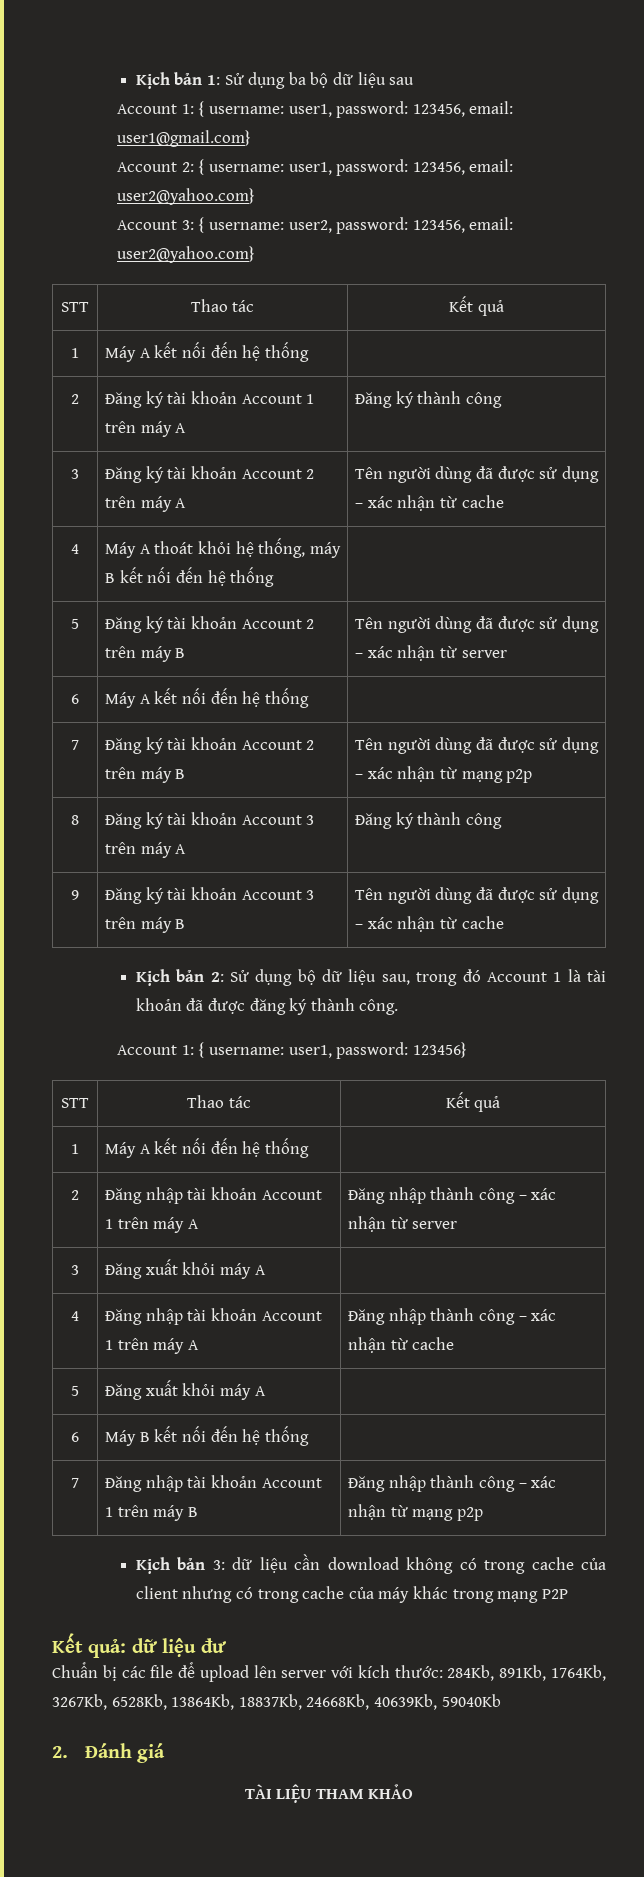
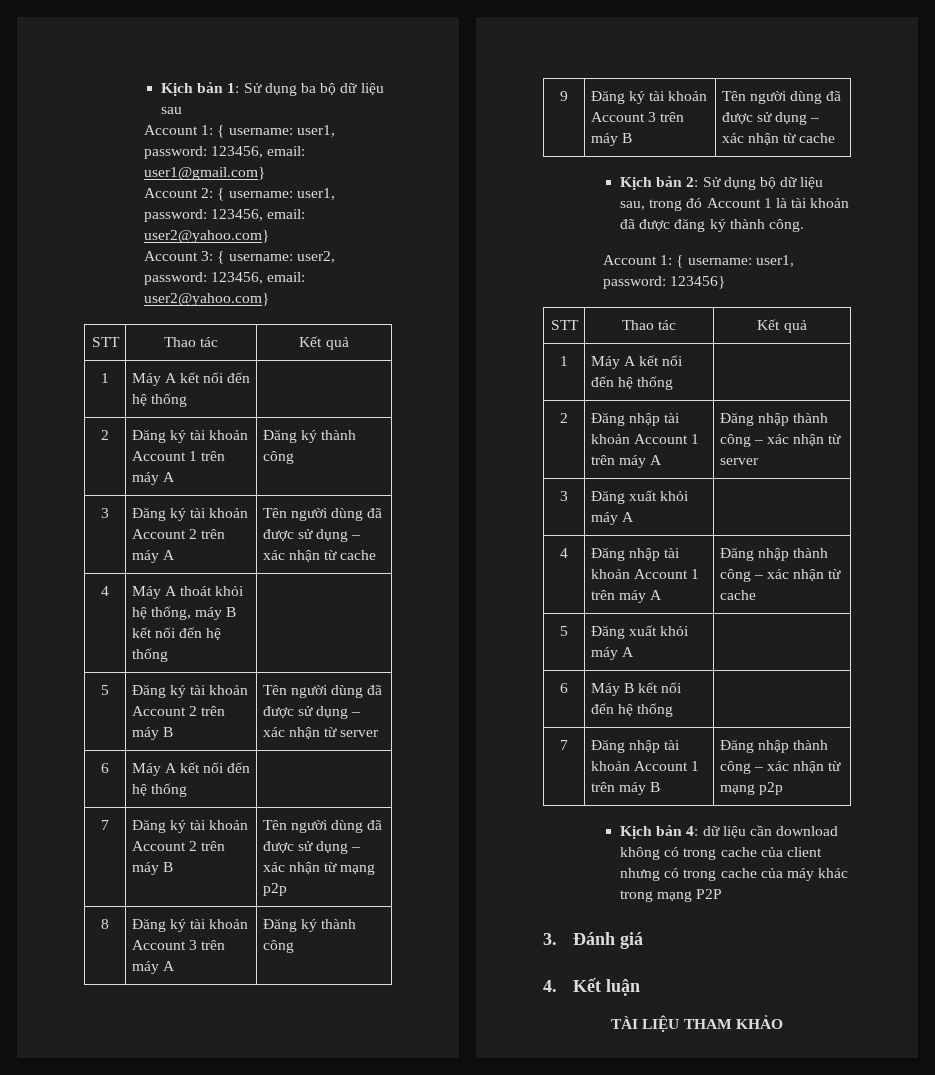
[212,1560,225,1570] 3: -> [686,826,699,836] 4:
[52,1633,226,1658] [52,1662,606,1682] [52,1694,501,1710] [52,1746,68,1758] Kết quả: dữ liệu đư // Chuẩn bị các file để upload lên server với kích thước: 284Kb, 891Kb, 1764Kb, 3267Kb, 6528Kb, 13864Kb, 18837Kb, 24668Kb, 40639Kb, 59040Kb // 2. -> [543,933,557,945] 3.
(165, 1753) none -> [543,978,641,996] // 4. Kết luận

